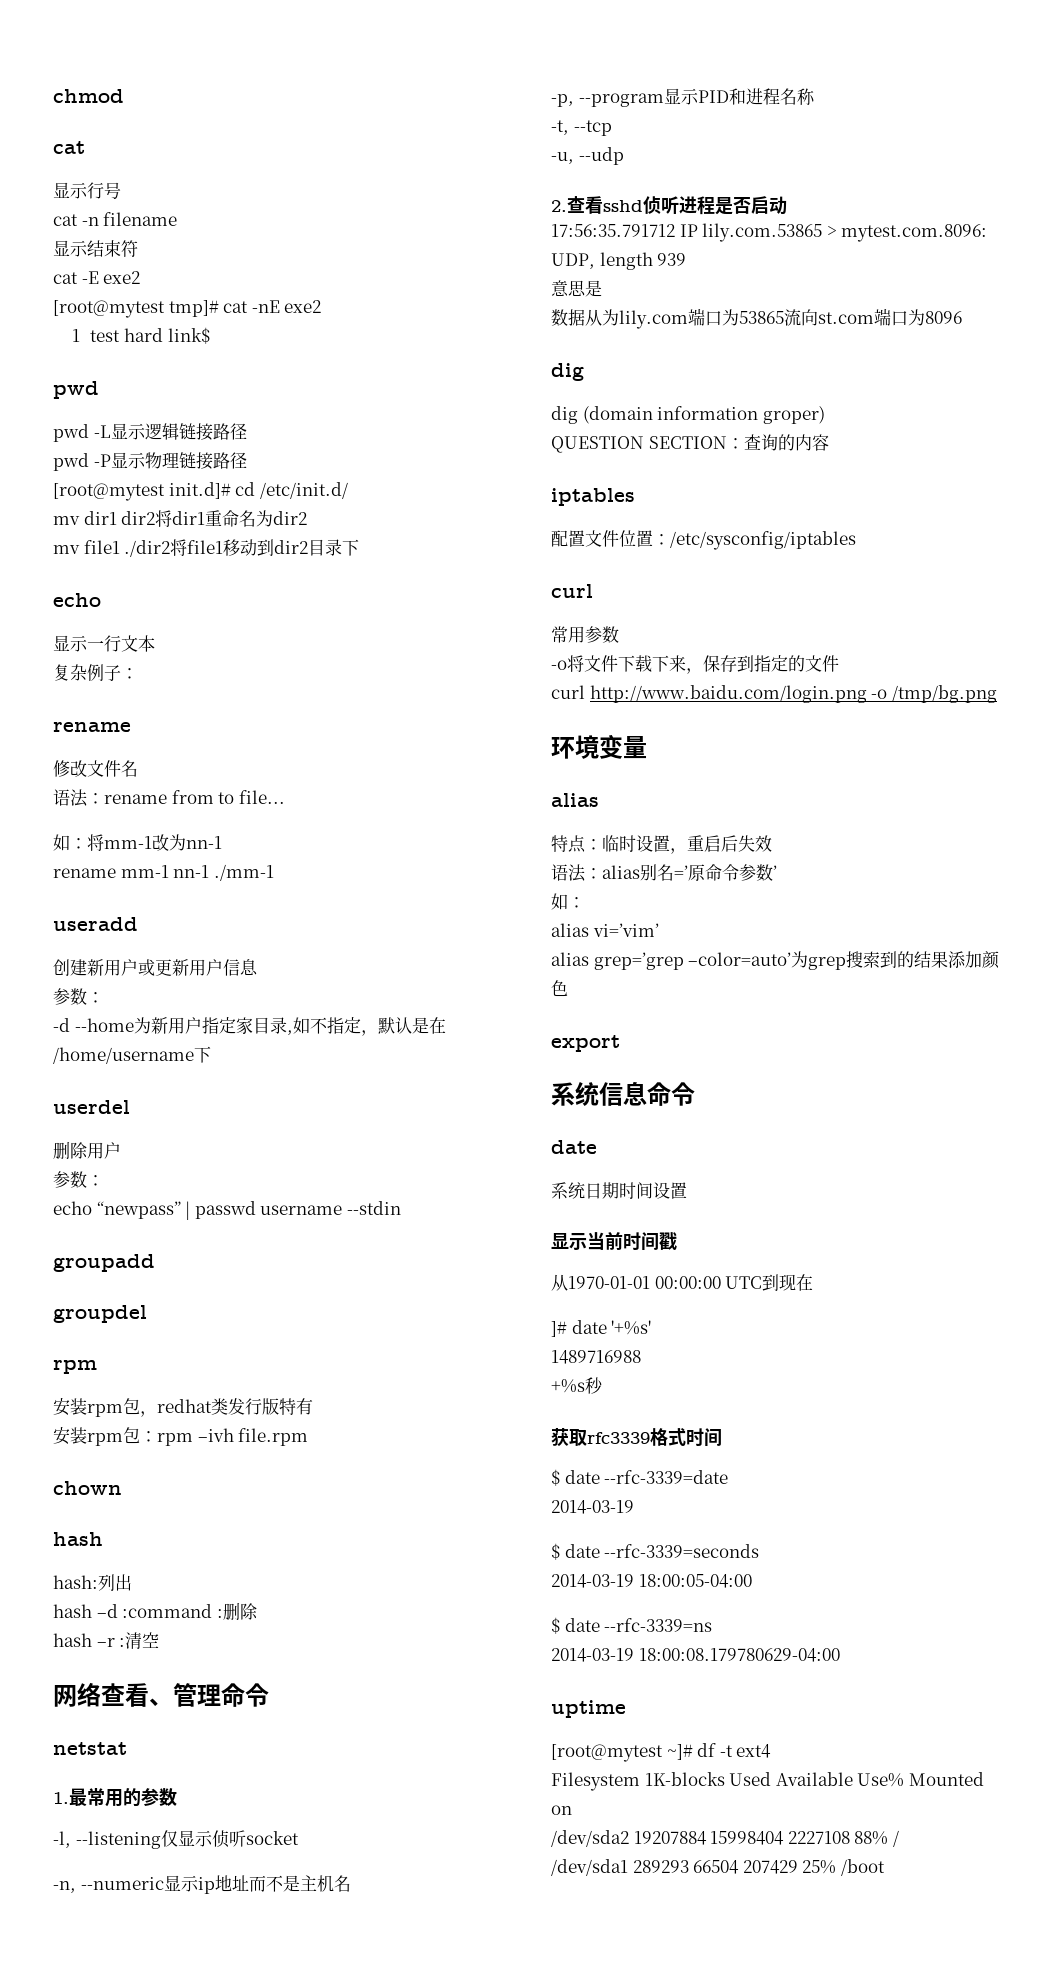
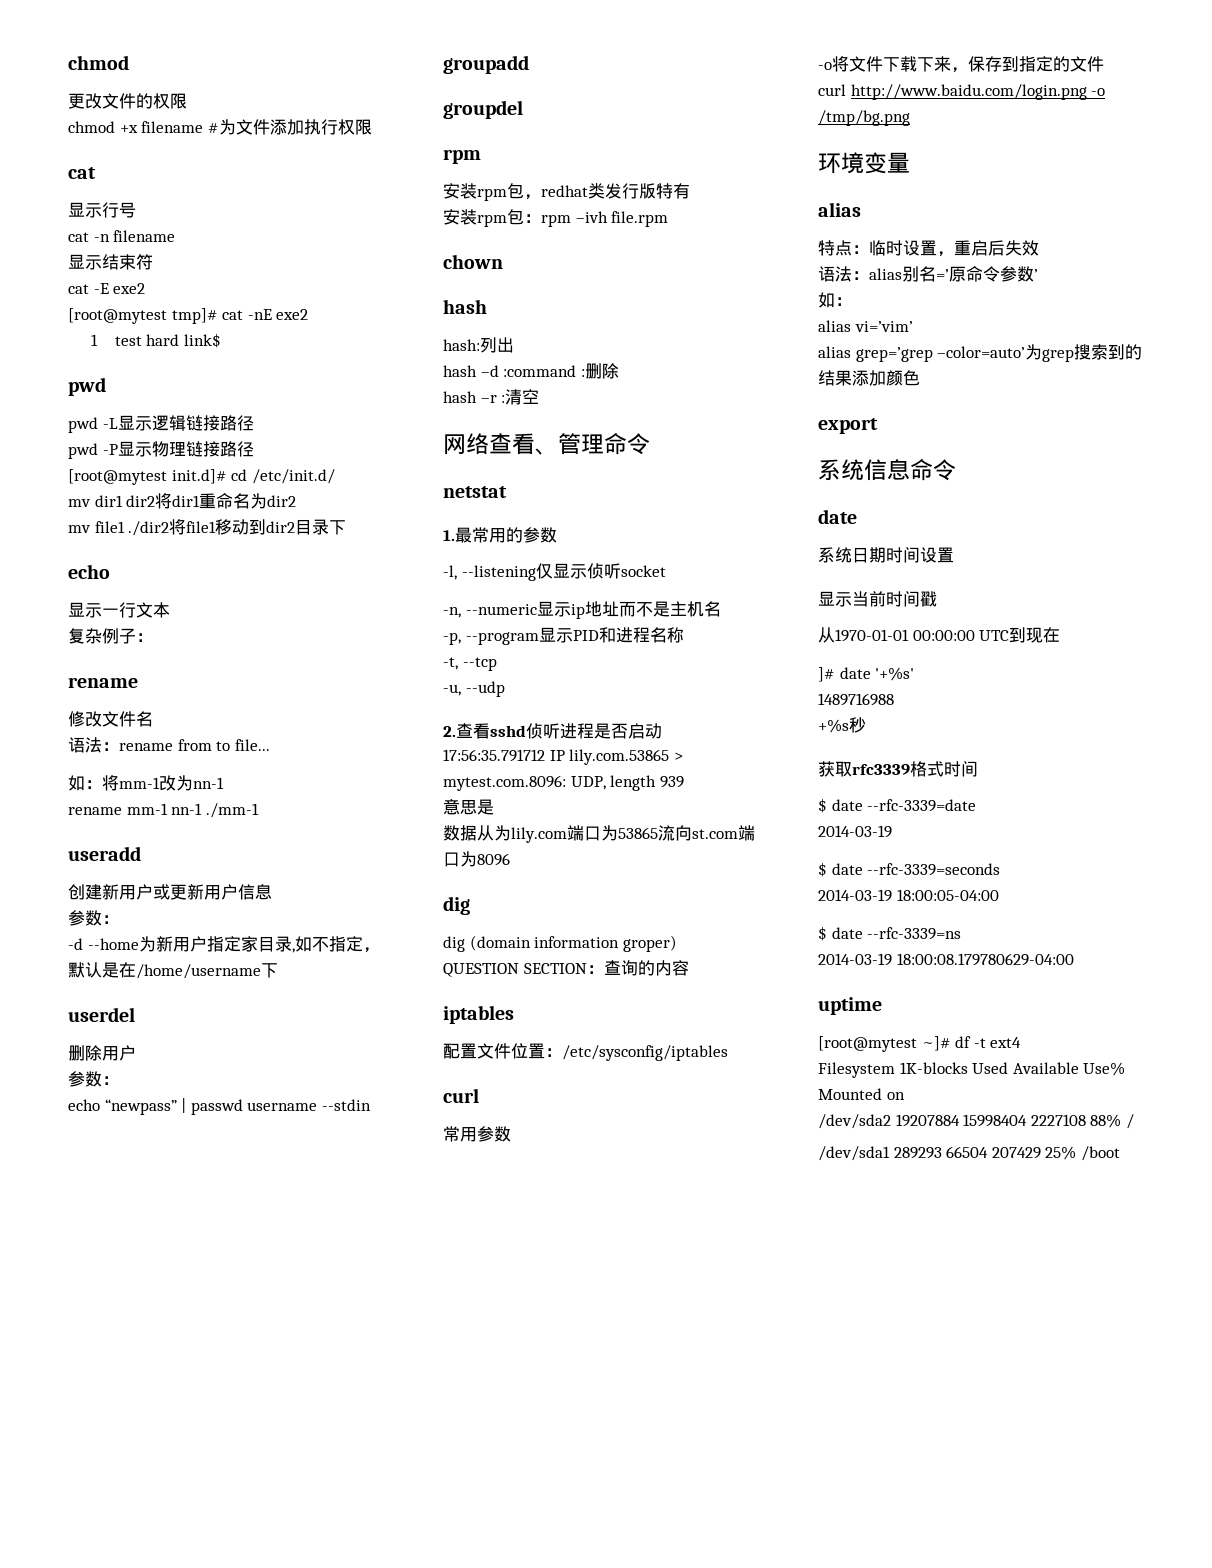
[53,89,124,103] chmod -> [68,55,129,70] [68,93,187,109] [68,119,372,135] chmod // 更改文件的权限 // chmod +x filename #为文件添加执行权限

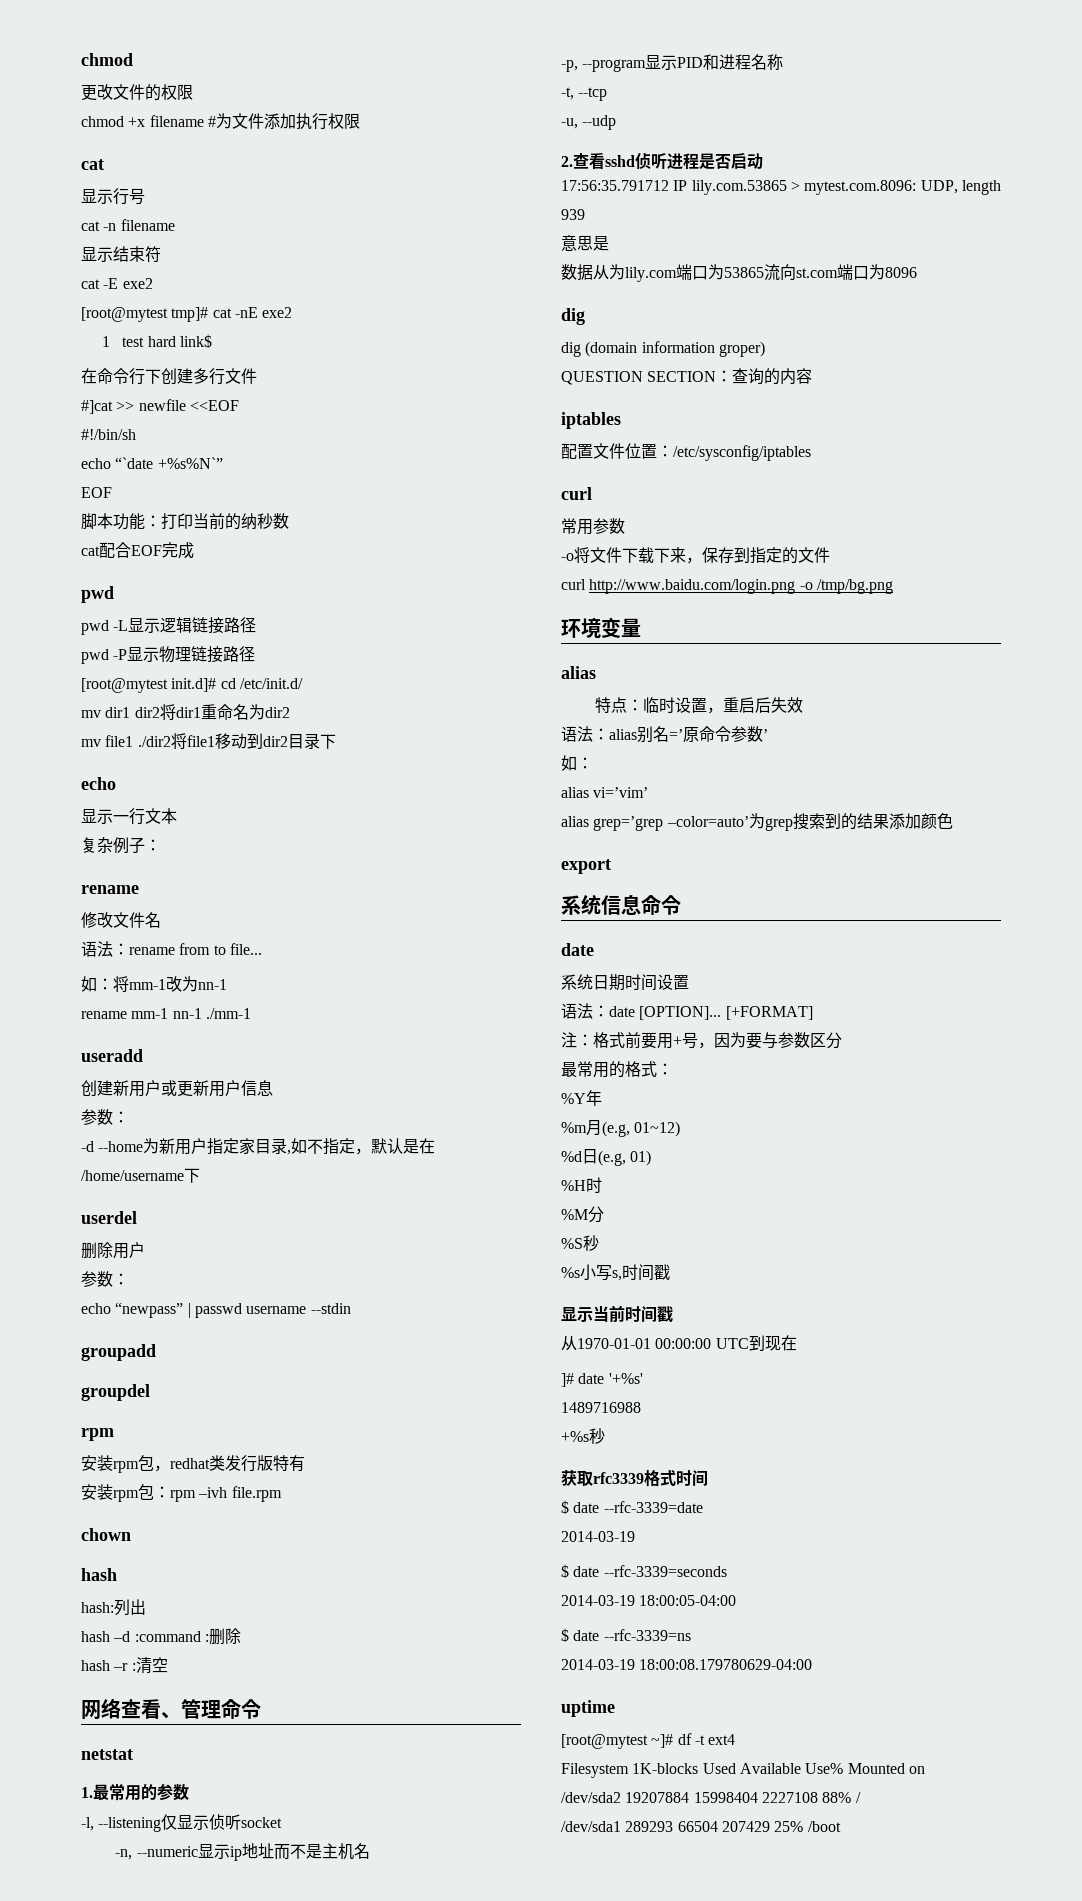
(221, 340) none -> [81,368,257,385] [81,399,239,414] [81,429,136,440] [81,457,223,469] [81,487,112,498] [81,513,289,530] [81,542,194,559] // 在命令行下创建多行文件 // #]cat >> newfile <<EOF // #!/bin/sh // echo “`date +%s%N`” // EOF // 脚本功能：打印当前的纳秒数 // cat配合EOF完成
(954, 555) none -> [561,1003,813,1020] [561,1032,842,1049] [561,1061,673,1078] [561,1090,602,1106] [561,1120,681,1137] [561,1149,652,1166] [561,1177,602,1193] [561,1206,604,1223] [561,1235,599,1251] [561,1264,670,1281] // 语法：date [OPTION]... [+FORMAT] // 注：格式前要用+号，因为要与参数区分 // 最常用的格式： // %Y年 // %m月(e.g, 01~12) // %d日(e.g, 01) // %H时 // %M分 // %S秒 // %s小写s,时间戳

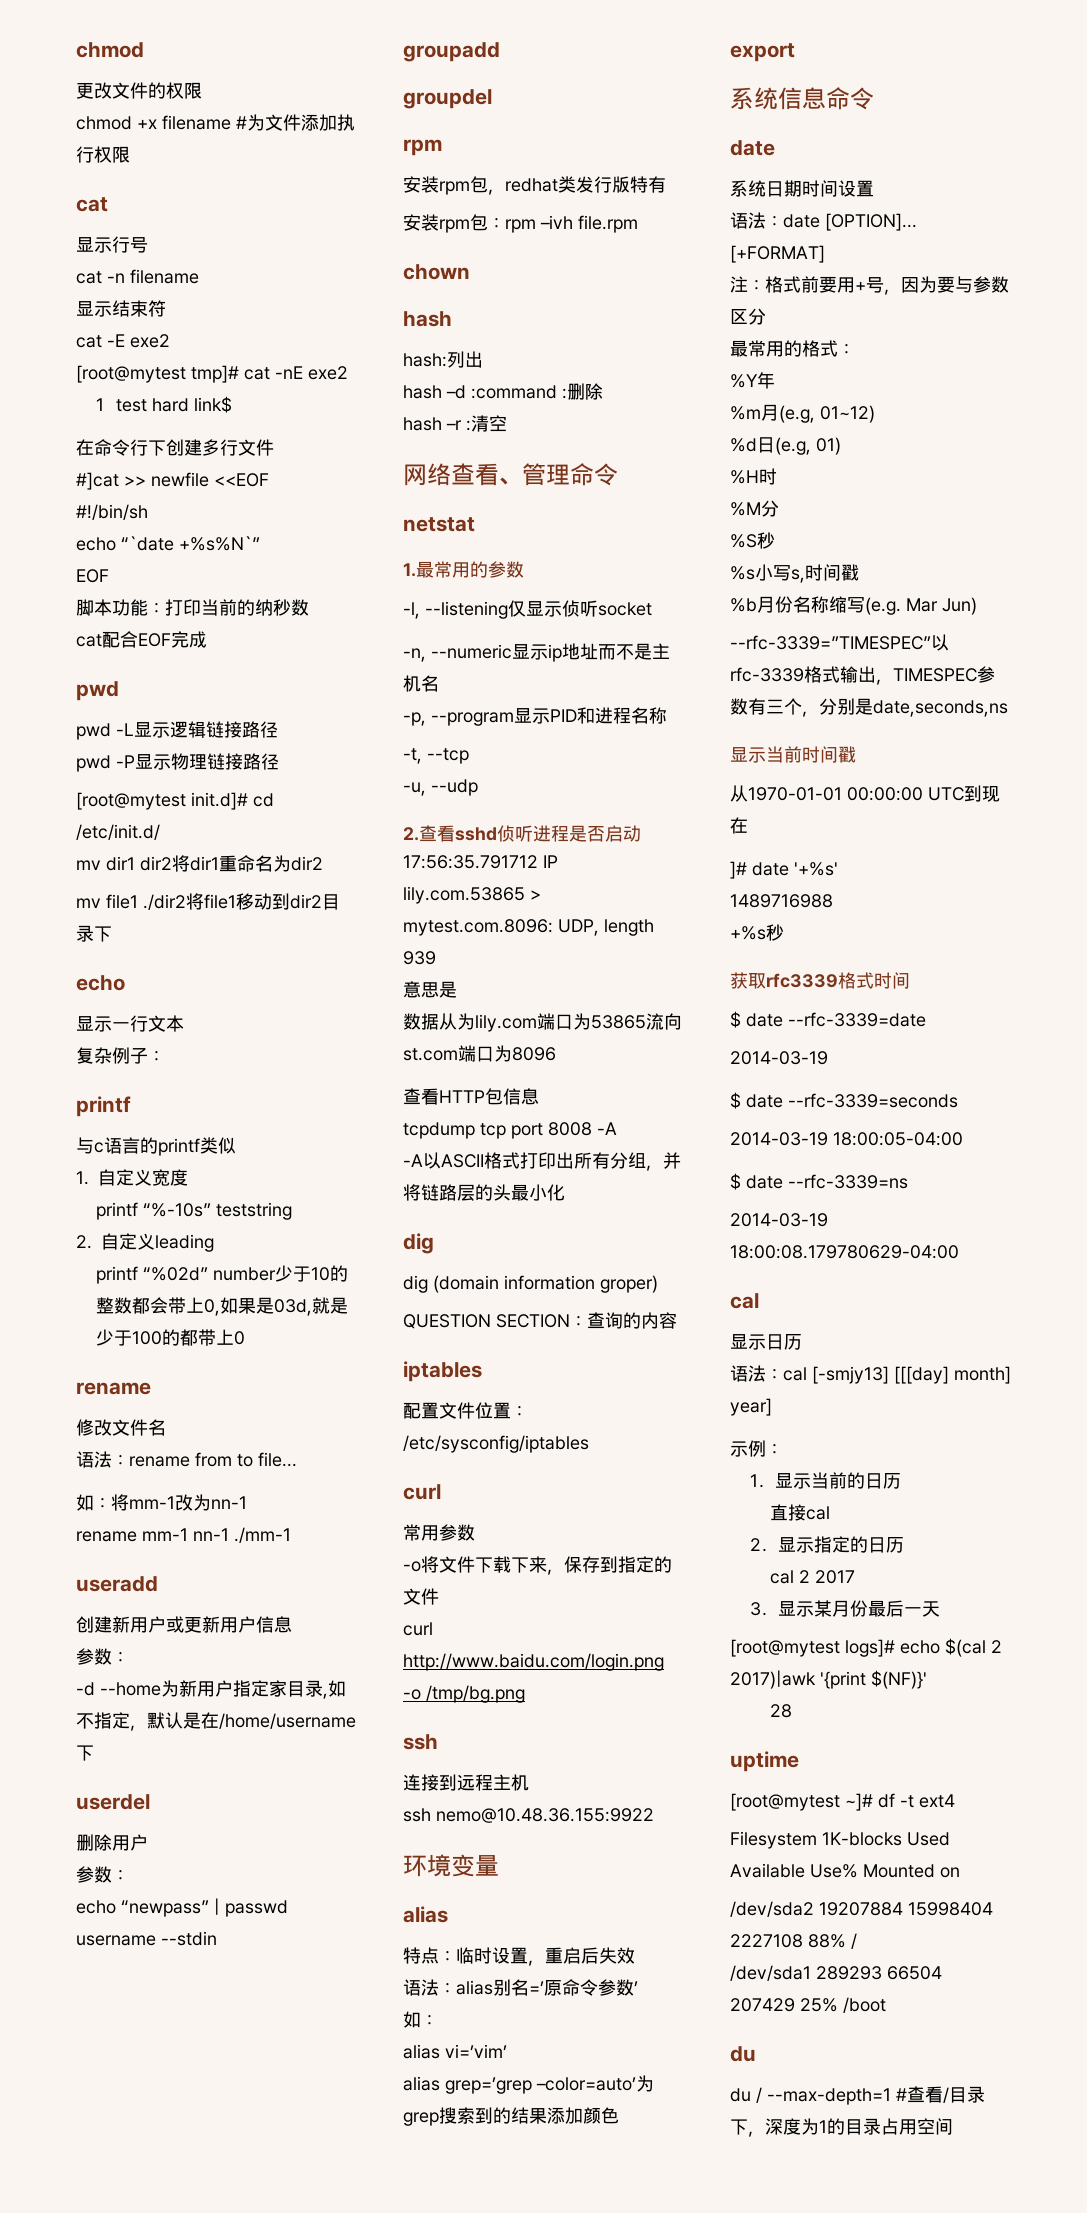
(161, 845) none -> [76,1096,131,1117] [76,1137,236,1156] [76,1169,188,1186] [96,1202,293,1220] [76,1233,214,1252] [96,1265,349,1284] [96,1297,349,1316] [96,1329,246,1346] // printf // 与c语言的printf类似 // 1.自定义宽度 // printf “%-10s” teststring // 2.自定义leading // printf “%02d” number少于10的整数都会带上0,如果是03d,就是少于100的都带上0
(917, 272) none -> [403,1088,539,1105] [403,1122,617,1139] [403,1152,681,1171] [403,1184,565,1201] // 查看HTTP包信息 // tcpdump tcp port 8008 -A // -A以ASCII格式打印出所有分组，并将链路层的头最小化
(893, 586) none -> [403,1734,438,1750] [403,1774,529,1791] [403,1808,654,1823] // ssh // 连接到远程主机 // ssh nemo@10.48.36.155:9922
(670, 1272) none -> [730,596,977,615] [730,634,949,651] [730,666,995,685] [730,698,1008,717] // %b月份名称缩写(e.g. Mar Jun) // --rfc-3339=”TIMESPEC”以rfc-3339格式输出，TIMESPEC参数有三个，分别是date,seconds,ns
(813, 1664) none -> [730,1293,759,1309] [730,1334,802,1350] [730,1365,1011,1384] [730,1398,772,1416] [730,1440,783,1457] [750,1472,902,1489] [770,1504,831,1521] [750,1536,905,1553] [770,1570,856,1584] [750,1600,941,1617] [730,1638,1002,1657] [730,1670,927,1689] [770,1704,793,1718] // cal // 显示日历 // 语法：cal [-smjy13] [[[day] month] year] // 示例： // 1．显示当前的日历 // 直接cal // 2．显示指定的日历 // cal 2 2017 // 3．显示某月份最后一天 // [root@mytest logs]# echo $(cal 2 2017)|awk '{print $(NF)}' // 28
(841, 1826) none -> [730,2046,756,2062] [730,2086,985,2105] [730,2118,953,2137] // du // du / --max-depth=1 #查看/目录下，深度为1的目录占用空间

